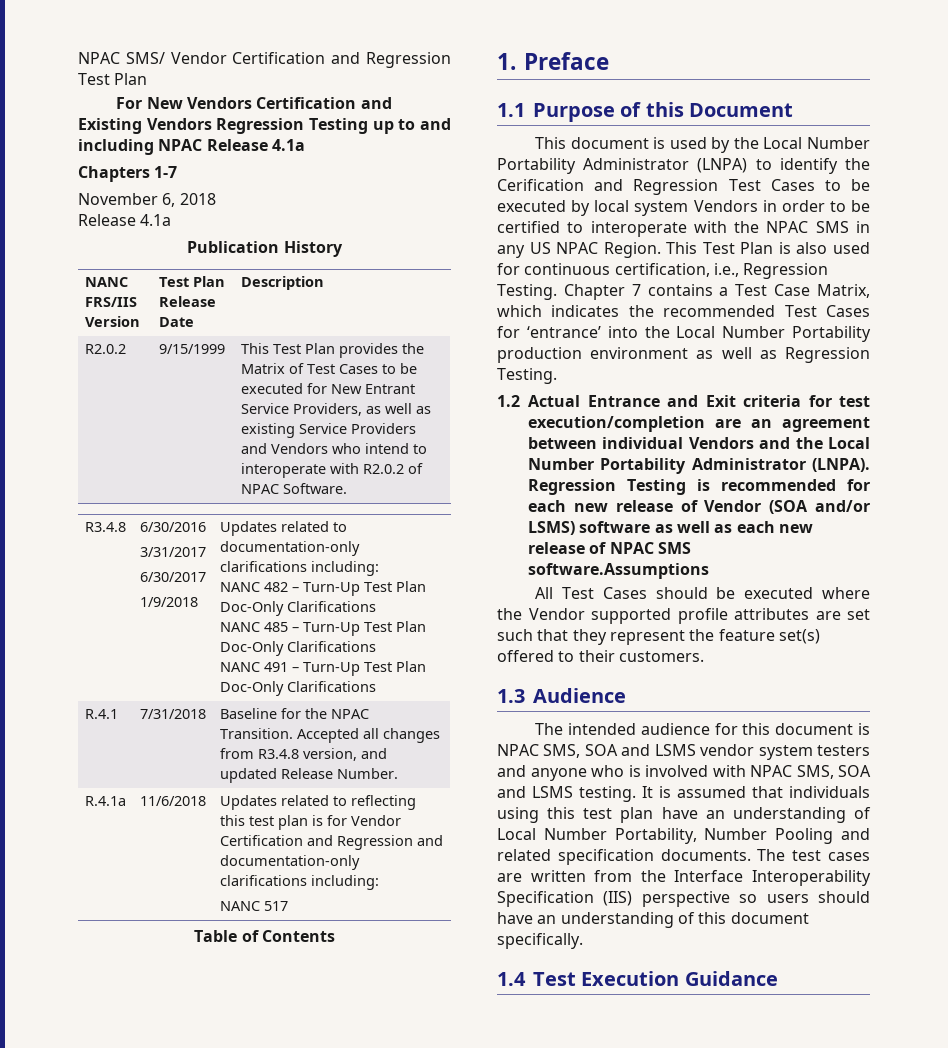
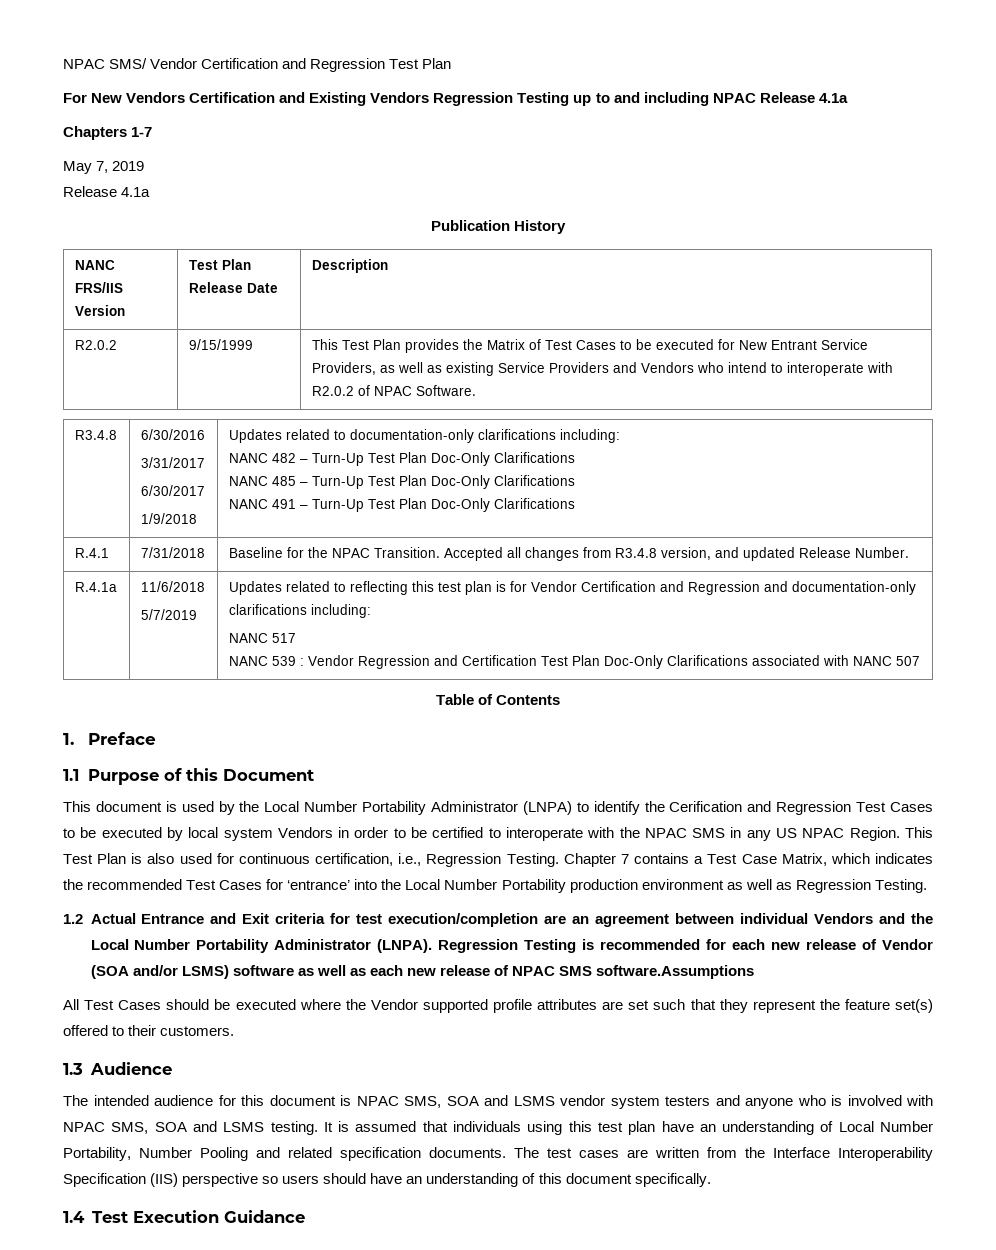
[78,193,216,207] November 6, 2018 -> [63,161,145,174] May 7, 2019
(206, 801) none -> [140,609,197,620] // 5/7/2019
(288, 906) none -> [228,655,920,669] // NANC 539 : Vendor Regression and Certification Test Plan Doc-Only Clarifications associated with NANC 507

